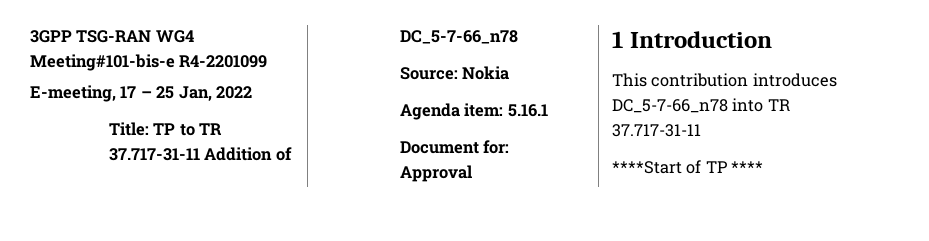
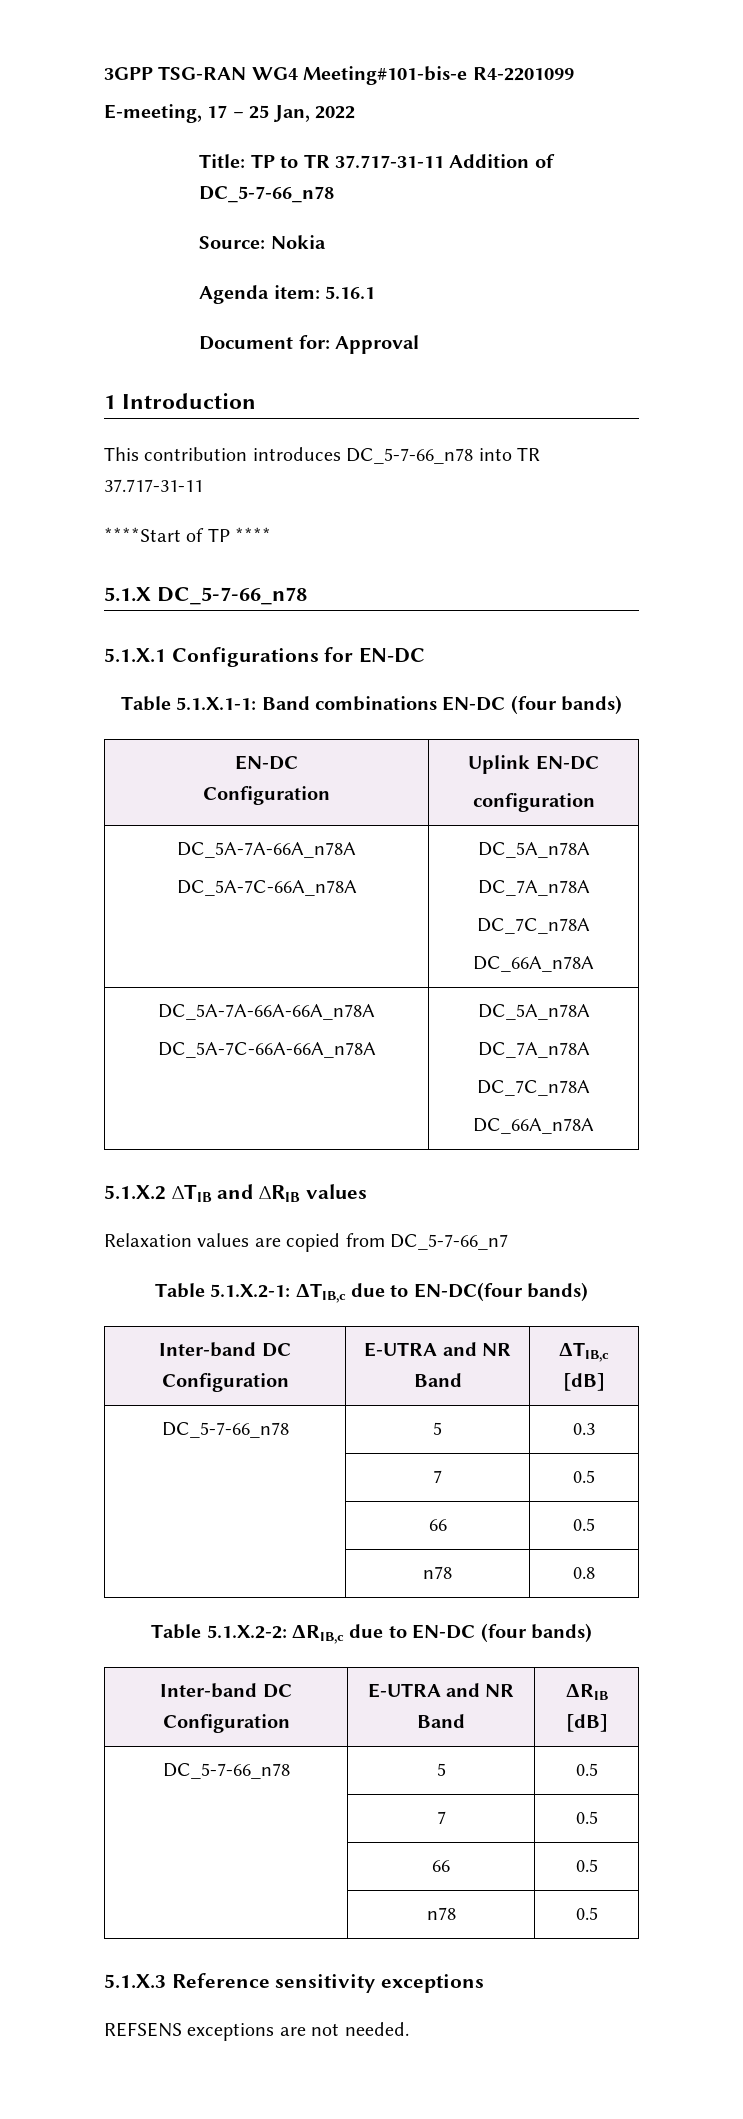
(764, 167) none -> [104,587,307,605] [104,647,426,667] [120,695,623,715] [235,755,298,770] [203,786,330,805] [468,755,599,774] [472,793,595,812] [177,842,356,858] [176,880,357,896] [477,842,590,858] [477,880,590,896] [477,918,590,934] [473,956,594,972] [158,1004,375,1020] [157,1042,376,1058] [477,1004,590,1020] [477,1042,590,1058] [477,1080,590,1096] [473,1118,594,1134] [104,1184,367,1202] [104,1233,508,1252] [154,1282,589,1303] [159,1342,291,1357] [161,1373,289,1392] [364,1342,511,1357] [413,1373,462,1387] [559,1342,609,1362] [563,1373,605,1391] [161,1422,289,1438] [433,1422,442,1435] [573,1423,595,1435] [433,1470,442,1483] [573,1470,595,1483] [428,1519,447,1531] [573,1518,595,1531] [423,1566,452,1579] [573,1567,595,1579] [151,1623,592,1644] [160,1683,292,1698] [162,1714,290,1733] [367,1683,515,1698] [417,1714,465,1728] [565,1684,608,1700] [565,1714,608,1732] [162,1763,290,1779] [436,1763,446,1776] [575,1763,598,1776] [436,1811,446,1824] [575,1811,598,1824] [432,1860,450,1872] [575,1859,598,1872] [426,1907,456,1920] [575,1907,598,1920] [104,1973,485,1993] [104,2022,409,2041] // 5.1.X DC_5-7-66_n78 // 5.1.X.1 Configurations for EN-DC // Table 5.1.X.1-1: Band combinations EN-DC (four bands) // EN-DC // Configuration | Uplink EN-DC // configuration // DC_5A-7A-66A_n78A // DC_5A-7C-66A_n78A | DC_5A_n78A // DC_7A_n78A // DC_7C_n78A // DC_66A_n78A // DC_5A-7A-66A-66A_n78A // DC_5A-7C-66A-66A_n78A | DC_5A_n78A // DC_7A_n78A // DC_7C_n78A // DC_66A_n78A // 5.1.X.2 ∆TIB and ∆RIB values // Relaxation values are copied from DC_5-7-66_n7 // Table 5.1.X.2-1: ΔTIB,c due to EN-DC(four bands) // Inter-band DC Configuration | E-UTRA and NR Band | ΔTIB,c [dB] // DC_5-7-66_n78 | 5 | 0.3 // | 7 | 0.5 // | 66 | 0.5 // | n78 | 0.8 // Table 5.1.X.2-2: ΔRIB,c due to EN-DC (four bands) // Inter-band DC Configuration | E-UTRA and NR Band | ΔRIB [dB] // DC_5-7-66_n78 | 5 | 0.5 // | 7 | 0.5 // | 66 | 0.5 // | n78 | 0.5 // 5.1.X.3 Reference sensitivity exceptions // REFSENS exceptions are not needed.

